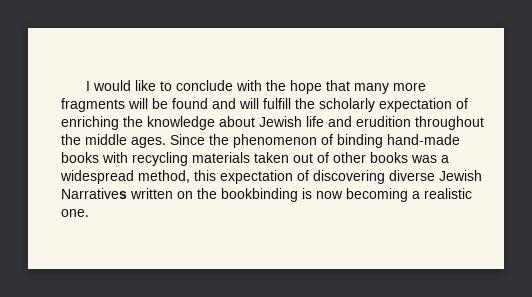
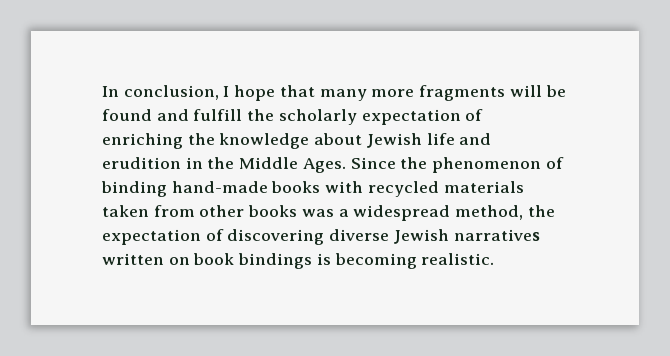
[85,80,286,91] I would like to conclude with the -> [102,85,230,100] In conclusion, I
[239,98,259,109] will -> (189, 115) none
[415,116,484,130] [61,134,166,148] throughout the middle ages. -> [185,157,346,173] in the Middle Ages.
[132,152,188,166] recycling -> [367,181,439,197] recycled
[293,152,329,163] out of -> [153,205,195,217] from
[194,170,216,181] this -> [527,205,555,217] the
[61,188,127,199] Narratives -> [453,229,540,241] narratives
[197,188,472,202] [61,209,89,217] the bookbinding is now becoming a realistic one. -> [193,253,495,269] book bindings is becoming realistic.

